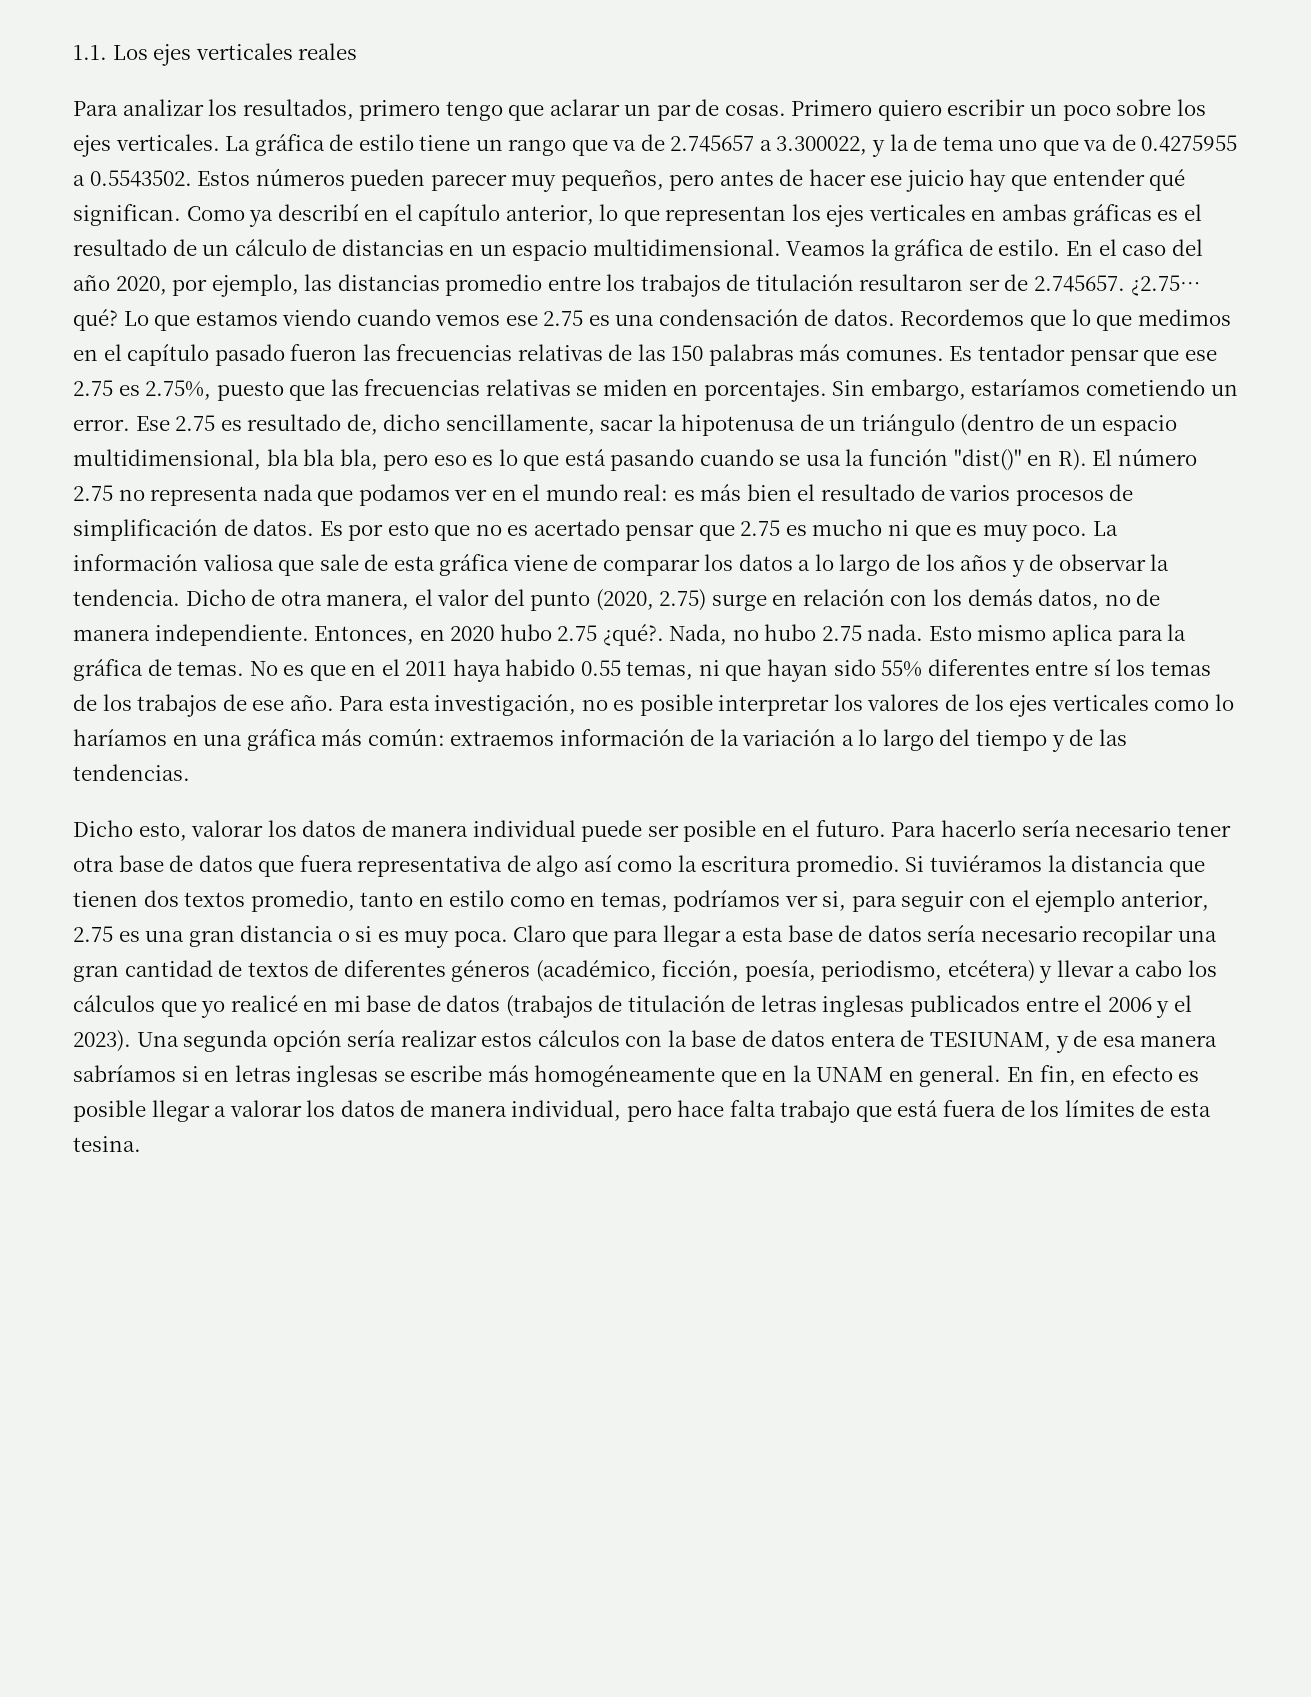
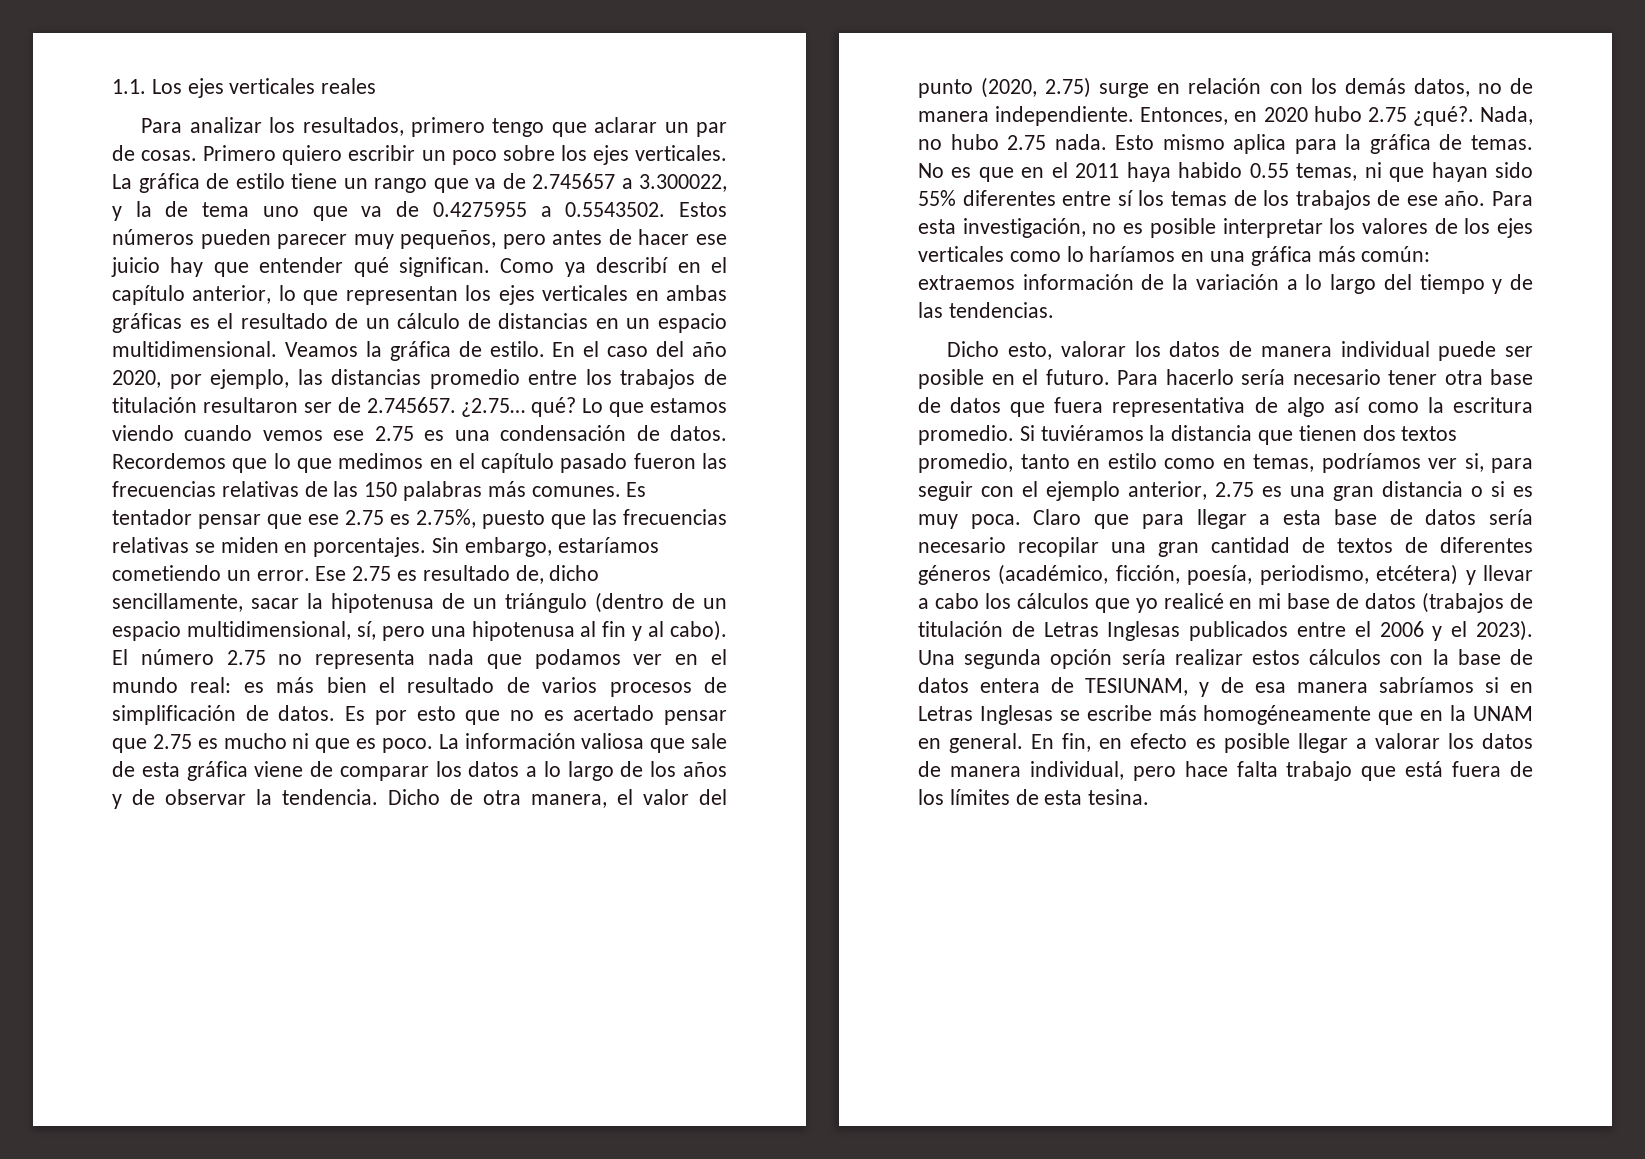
[266,449,1087,471] bla bla bla, pero eso es lo que está pasando cuando se usa la función "dist()" en R). -> [356,620,727,641] sí, pero una hipotenusa al fin y al cabo).
[982,524,1028,542] muy -> (377, 743) none
[760,995,905,1017] letras inglesas -> [1043,621,1181,641] Letras Inglesas
[234,1065,379,1087] letras inglesas -> [918,705,1053,725] Letras Inglesas

